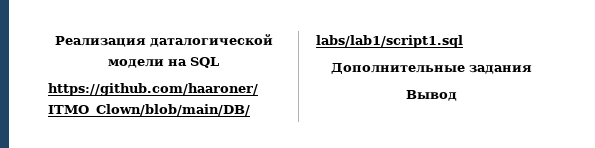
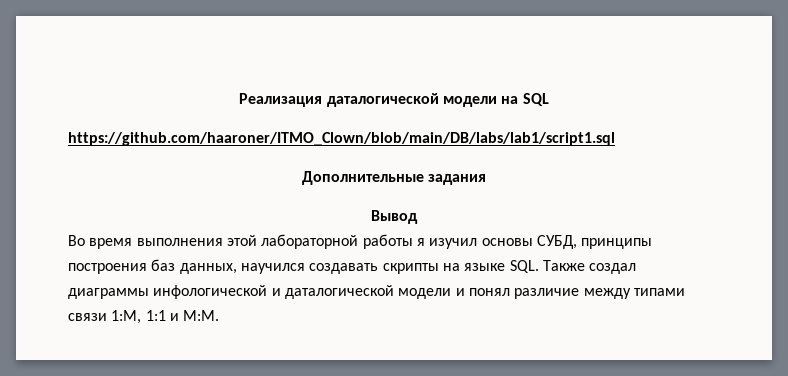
(457, 95) none -> [68,234,653,249] [68,259,637,274] [68,285,685,299] [68,310,220,324] // Во время выполнения этой лабораторной работы я изучил основы СУБД, принципы построения баз данных, научился создавать скрипты на языке SQL. Также создал диаграммы инфологической и даталогической модели и понял различие между типами связи 1:М, 1:1 и М:М.

